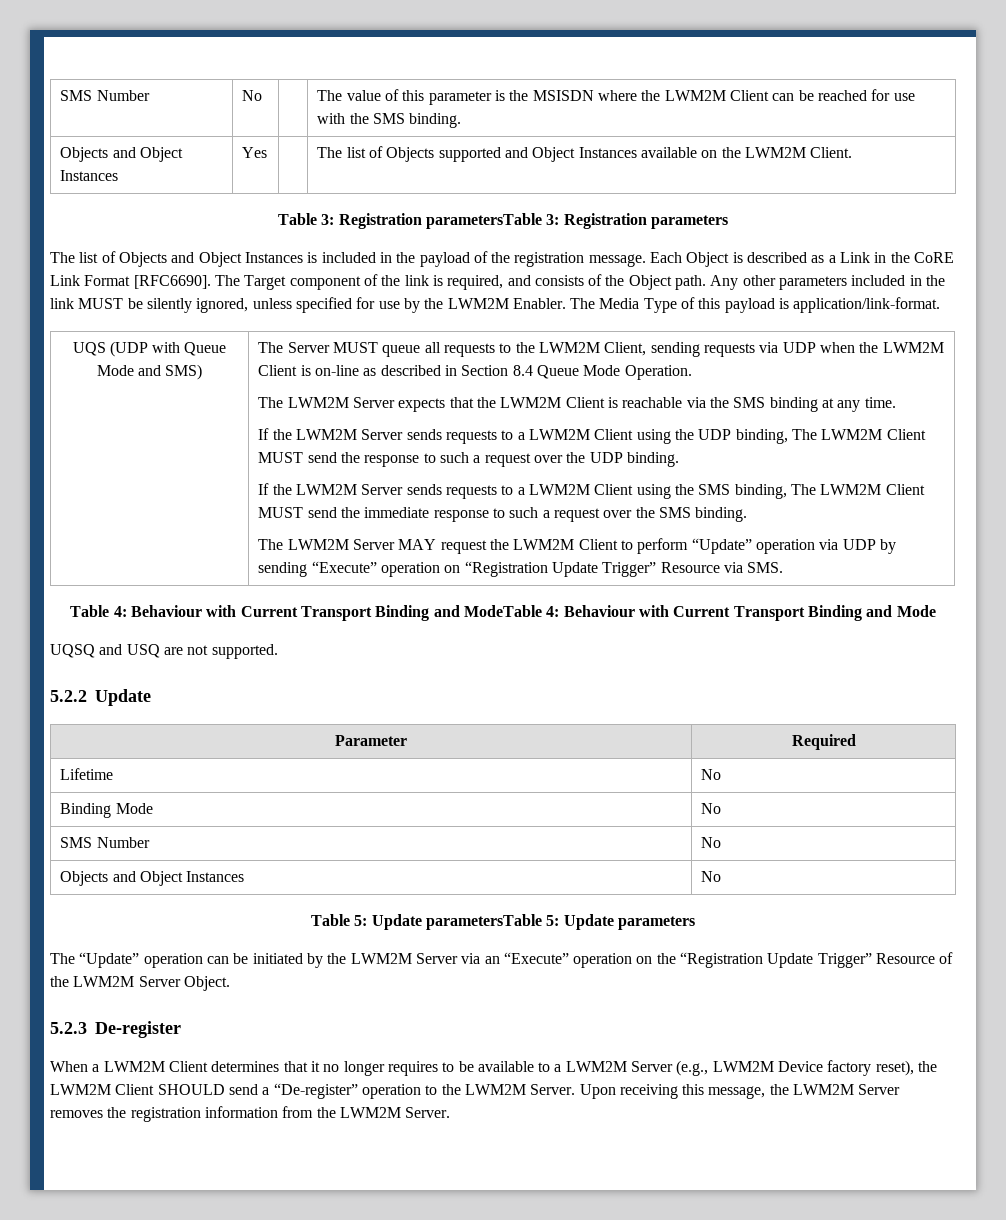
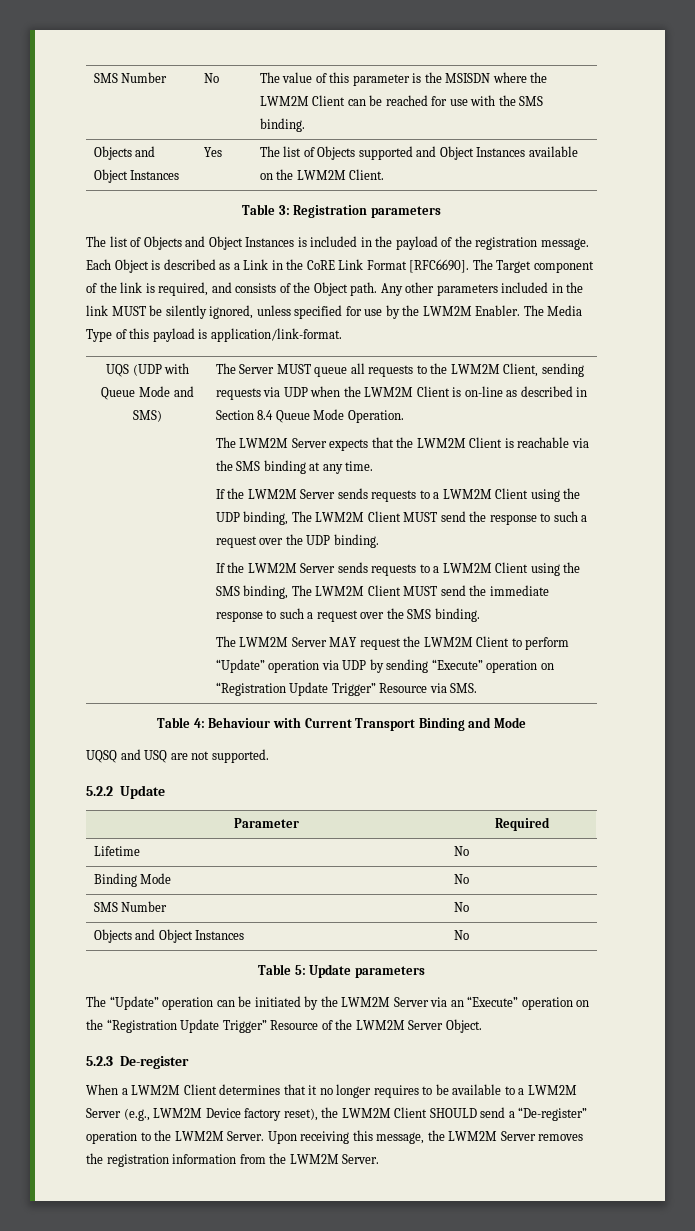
[426,213,647,229] parametersTable 3: Registration -> (368, 211) none
[463,605,893,621] ModeTable 4: Behaviour with Current Transport Binding and -> (492, 722) none
[426,914,614,930] parametersTable 5: Update -> (352, 971) none

